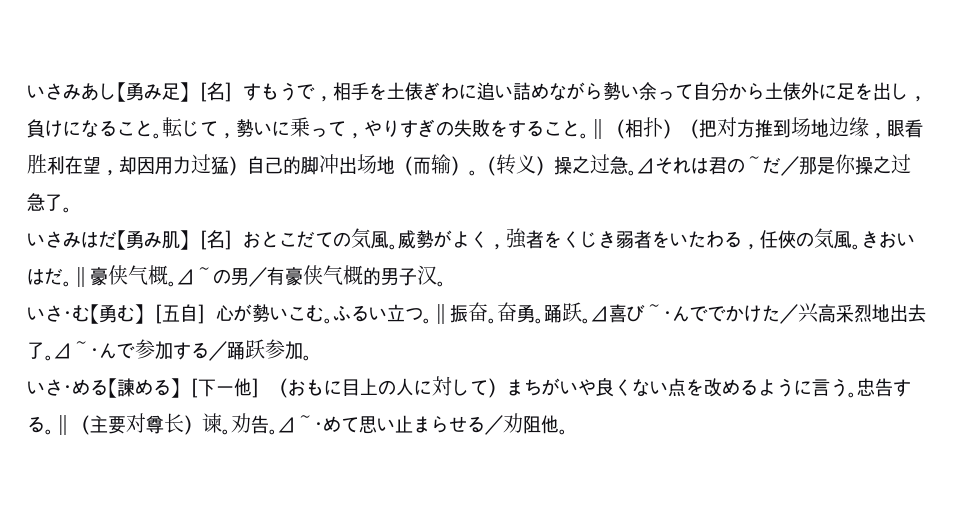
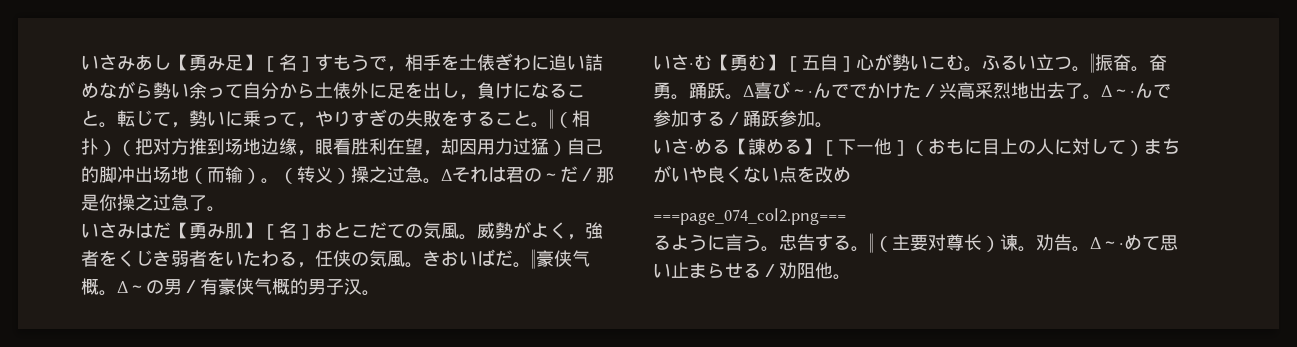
[778,230,796,249] 俠 -> [333,250,351,267] 侠
[27,268,45,285] は -> [477,249,495,266] ば
[117,378,135,397] 諫 -> [748,138,766,155] 諌
(740, 387) none -> [653,208,846,225] // ===page_074_col2.png=== //

